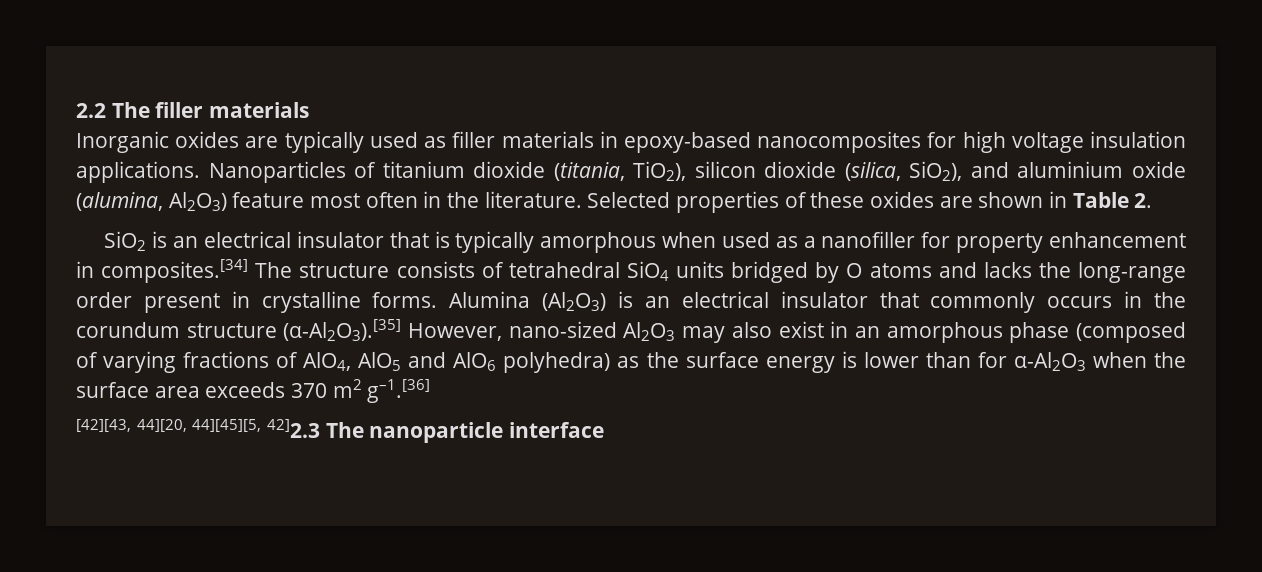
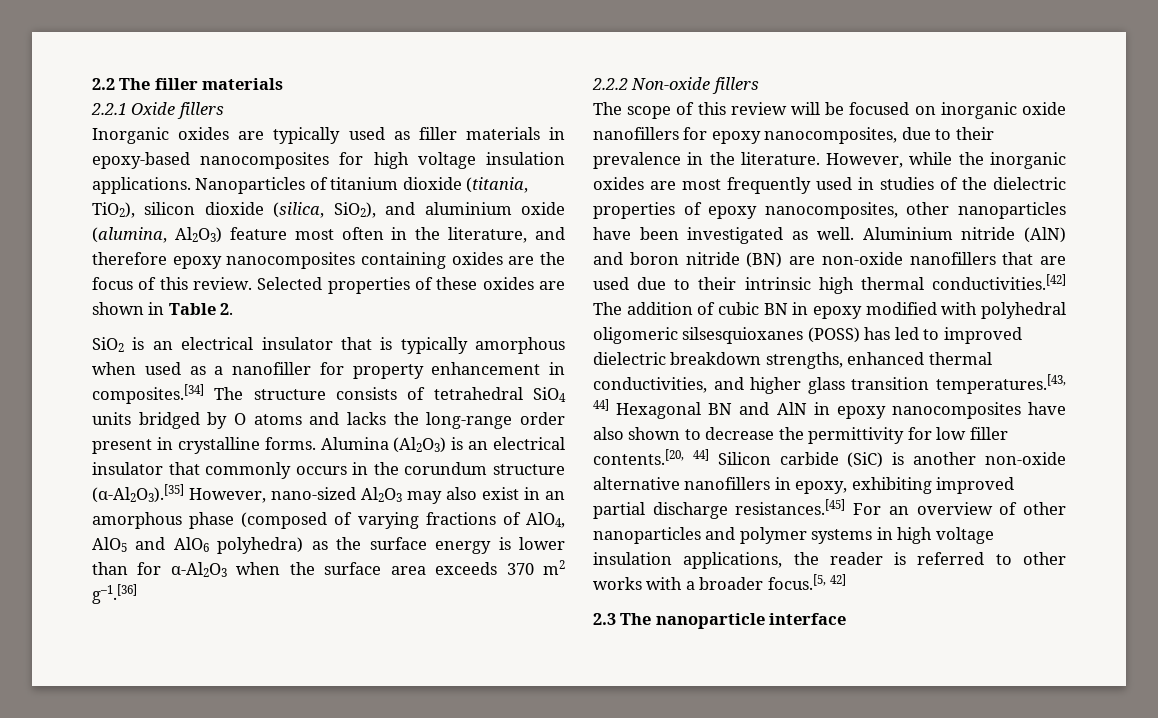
(310, 110) none -> [91,102,224,119] // 2.2.1 Oxide fillers
[484,191,582,208] literature. -> [448,227,565,243] [92,252,565,269] [92,277,252,290] literature, and therefore epoxy nanocomposites containing oxides are the focus of this review.
[76,419,321,438] [42][43, 44][20, 44][45][5, 42]2.3 -> [592,77,759,94] [593,102,1066,119] [593,127,994,144] [593,152,1066,169] [593,177,1066,194] [593,202,1066,219] [593,227,1066,244] [593,252,1066,268] [593,274,1066,294] [593,302,1066,319] [593,327,1022,344] [593,352,992,369] [593,374,1066,394] [593,399,1066,419] [593,427,1008,444] [593,449,1066,468] [593,477,1015,494] [593,499,1066,519] [593,527,994,544] [593,552,1066,569] [593,574,847,590] [593,613,616,625] 2.2.2 Non-oxide fillers // The scope of this review will be focused on inorganic oxide nanofillers for epoxy nanocomposites, due to their prevalence in the literature. However, while the inorganic oxides are most frequently used in studies of the dielectric properties of epoxy nanocomposites, other nanoparticles have been investigated as well. Aluminium nitride (AlN) and boron nitride (BN) are non-oxide nanofillers that are used due to their intrinsic high thermal conductivities.[42] The addition of cubic BN in epoxy modified with polyhedral oligomeric silsesquioxanes (POSS) has led to improved dielectric breakdown strengths, enhanced thermal conductivities, and higher glass transition temperatures.[43, 44] Hexagonal BN and AlN in epoxy nanocomposites have also shown to decrease the permittivity for low filler contents.[20, 44] Silicon carbide (SiC) is another non-oxide alternative nanofillers in epoxy, exhibiting improved partial discharge resistances.[45] For an overview of other nanoparticles and polymer systems in high voltage insulation applications, the reader is referred to other works with a broader focus.[5, 42] // 2.3

